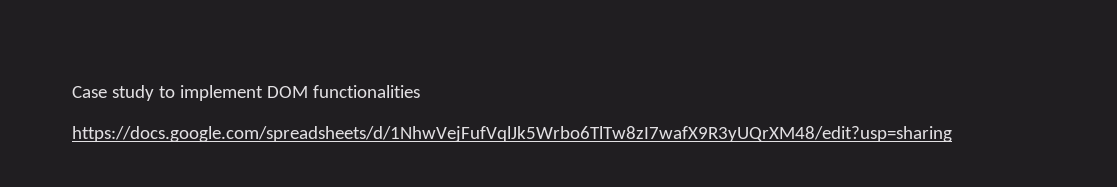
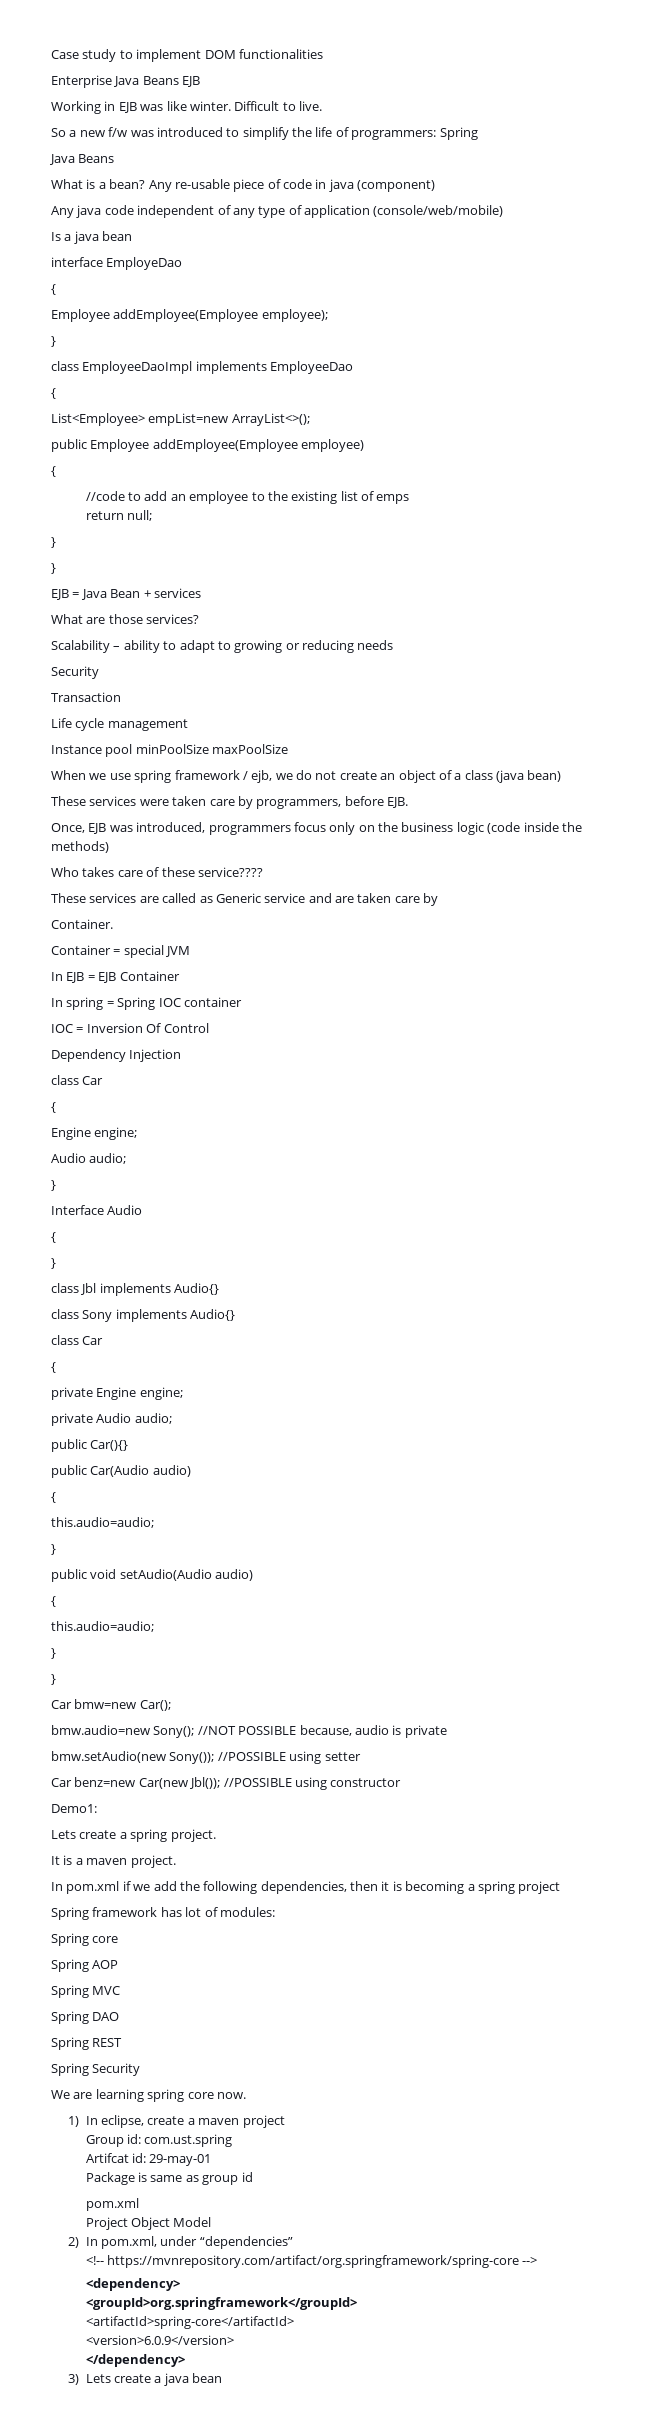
[72,126,952,142] https://docs.google.com/spreadsheets/d/1NhwVejFufVqlJk5Wrbo6TlTw8zI7wafX9R3yUQrXM48/edit?usp=sharing -> [51,75,201,88] [51,101,322,114] [51,127,478,140] [49,154,115,165] [51,179,436,192] [51,205,504,218] [51,231,133,244] [51,257,183,270] [51,284,56,295] [51,309,328,322] [51,336,56,347] [51,361,354,374] [51,388,56,399] [51,413,310,426] [51,439,365,452] [51,466,56,477] [85,491,410,504] [85,510,153,521] [51,537,56,548] [51,563,56,574] [51,588,201,600] [51,614,200,624] [51,640,394,653] [51,666,99,679] [51,692,121,702] [51,718,188,731] [51,744,289,757] [51,770,562,783] [51,796,408,809] [51,822,582,835] [51,841,109,853] [51,867,263,877] [51,893,439,906] [51,919,113,929] [51,945,191,958] [51,971,180,983] [51,997,242,1010] [51,1023,209,1033] [51,1049,182,1062] [51,1075,104,1085] [51,1102,56,1113] [51,1127,138,1140] [51,1153,127,1164] [51,1180,56,1191] [51,1205,143,1215] [51,1232,56,1243] [51,1258,56,1269] [51,1283,220,1296] [51,1309,236,1322] [51,1335,104,1345] [51,1362,56,1373] [51,1387,183,1400] [51,1413,172,1426] [51,1439,129,1452] [51,1465,191,1478] [51,1492,56,1503] [51,1517,154,1528] [51,1544,56,1555] [51,1569,254,1582] [51,1596,56,1607] [51,1621,154,1632] [51,1648,56,1659] [51,1674,56,1685] [51,1699,171,1711] [51,1725,447,1738] [51,1751,361,1764] [51,1777,402,1790] [51,1804,97,1813] [51,1829,216,1842] [51,1855,176,1868] [51,1881,561,1894] [51,1907,275,1920] [51,1933,119,1946] [51,1959,119,1972] [51,1985,121,1998] [51,2011,120,2024] [51,2037,123,2050] [51,2063,141,2076] [51,2089,246,2102] [68,2115,285,2128] [85,2134,233,2147] [85,2153,212,2166] [85,2172,253,2185] [85,2198,139,2211] [85,2217,212,2230] [68,2236,293,2249] [85,2255,538,2268] [85,2278,180,2291] [85,2297,357,2310] [85,2316,294,2329] [85,2335,234,2345] [85,2354,185,2367] [68,2373,223,2386] Enterprise Java Beans EJB // Working in EJB was like winter. Difficult to live. // So a new f/w was introduced to simplify the life of programmers: Spring // Java Beans // What is a bean? Any re-usable piece of code in java (component) // Any java code independent of any type of application (console/web/mobile) // Is a java bean // interface EmployeDao // { // Employee addEmployee(Employee employee); // } // class EmployeeDaoImpl implements EmployeeDao // { // List<Employee> empList=new ArrayList<>(); // public Employee addEmployee(Employee employee) // { // //code to add an employee to the existing list of emps // return null; // } // } // EJB = Java Bean + services // What are those services? // Scalability – ability to adapt to growing or reducing needs // Security // Transaction // Life cycle management // Instance pool minPoolSize maxPoolSize // When we use spring framework / ejb, we do not create an object of a class (java bean) // These services were taken care by programmers, before EJB. // Once, EJB was introduced, programmers focus only on the business logic (code inside the methods) // Who takes care of these service???? // These services are called as Generic service and are taken care by // Container. // Container = special JVM // In EJB = EJB Container // In spring = Spring IOC container // IOC = Inversion Of Control // Dependency Injection // class Car // { // Engine engine; // Audio audio; // } // Interface Audio // { // } // class Jbl implements Audio{} // class Sony implements Audio{} // class Car // { // private Engine engine; // private Audio audio; // public Car(){} // public Car(Audio audio) // { // this.audio=audio; // } // public void setAudio(Audio audio) // { // this.audio=audio; // } // } // Car bmw=new Car(); // bmw.audio=new Sony(); //NOT POSSIBLE because, audio is private // bmw.setAudio(new Sony()); //POSSIBLE using setter // Car benz=new Car(new Jbl()); //POSSIBLE using constructor // Demo1: // Lets create a spring project. // It is a maven project. // In pom.xml if we add the following dependencies, then it is becoming a spring project // Spring framework has lot of modules: // Spring core // Spring AOP // Spring MVC // Spring DAO // Spring REST // Spring Security // We are learning spring core now. // 1) In eclipse, create a maven project // Group id: com.ust.spring // Artifcat id: 29-may-01 // Package is same as group id // pom.xml // Project Object Model // 2) In pom.xml, under “dependencies” // <!-- https://mvnrepository.com/artifact/org.springframework/spring-core --> // <dependency> // <groupId>org.springframework</groupId> // <artifactId>spring-core</artifactId> // <version>6.0.9</version> // </dependency> // 3) Lets create a java bean

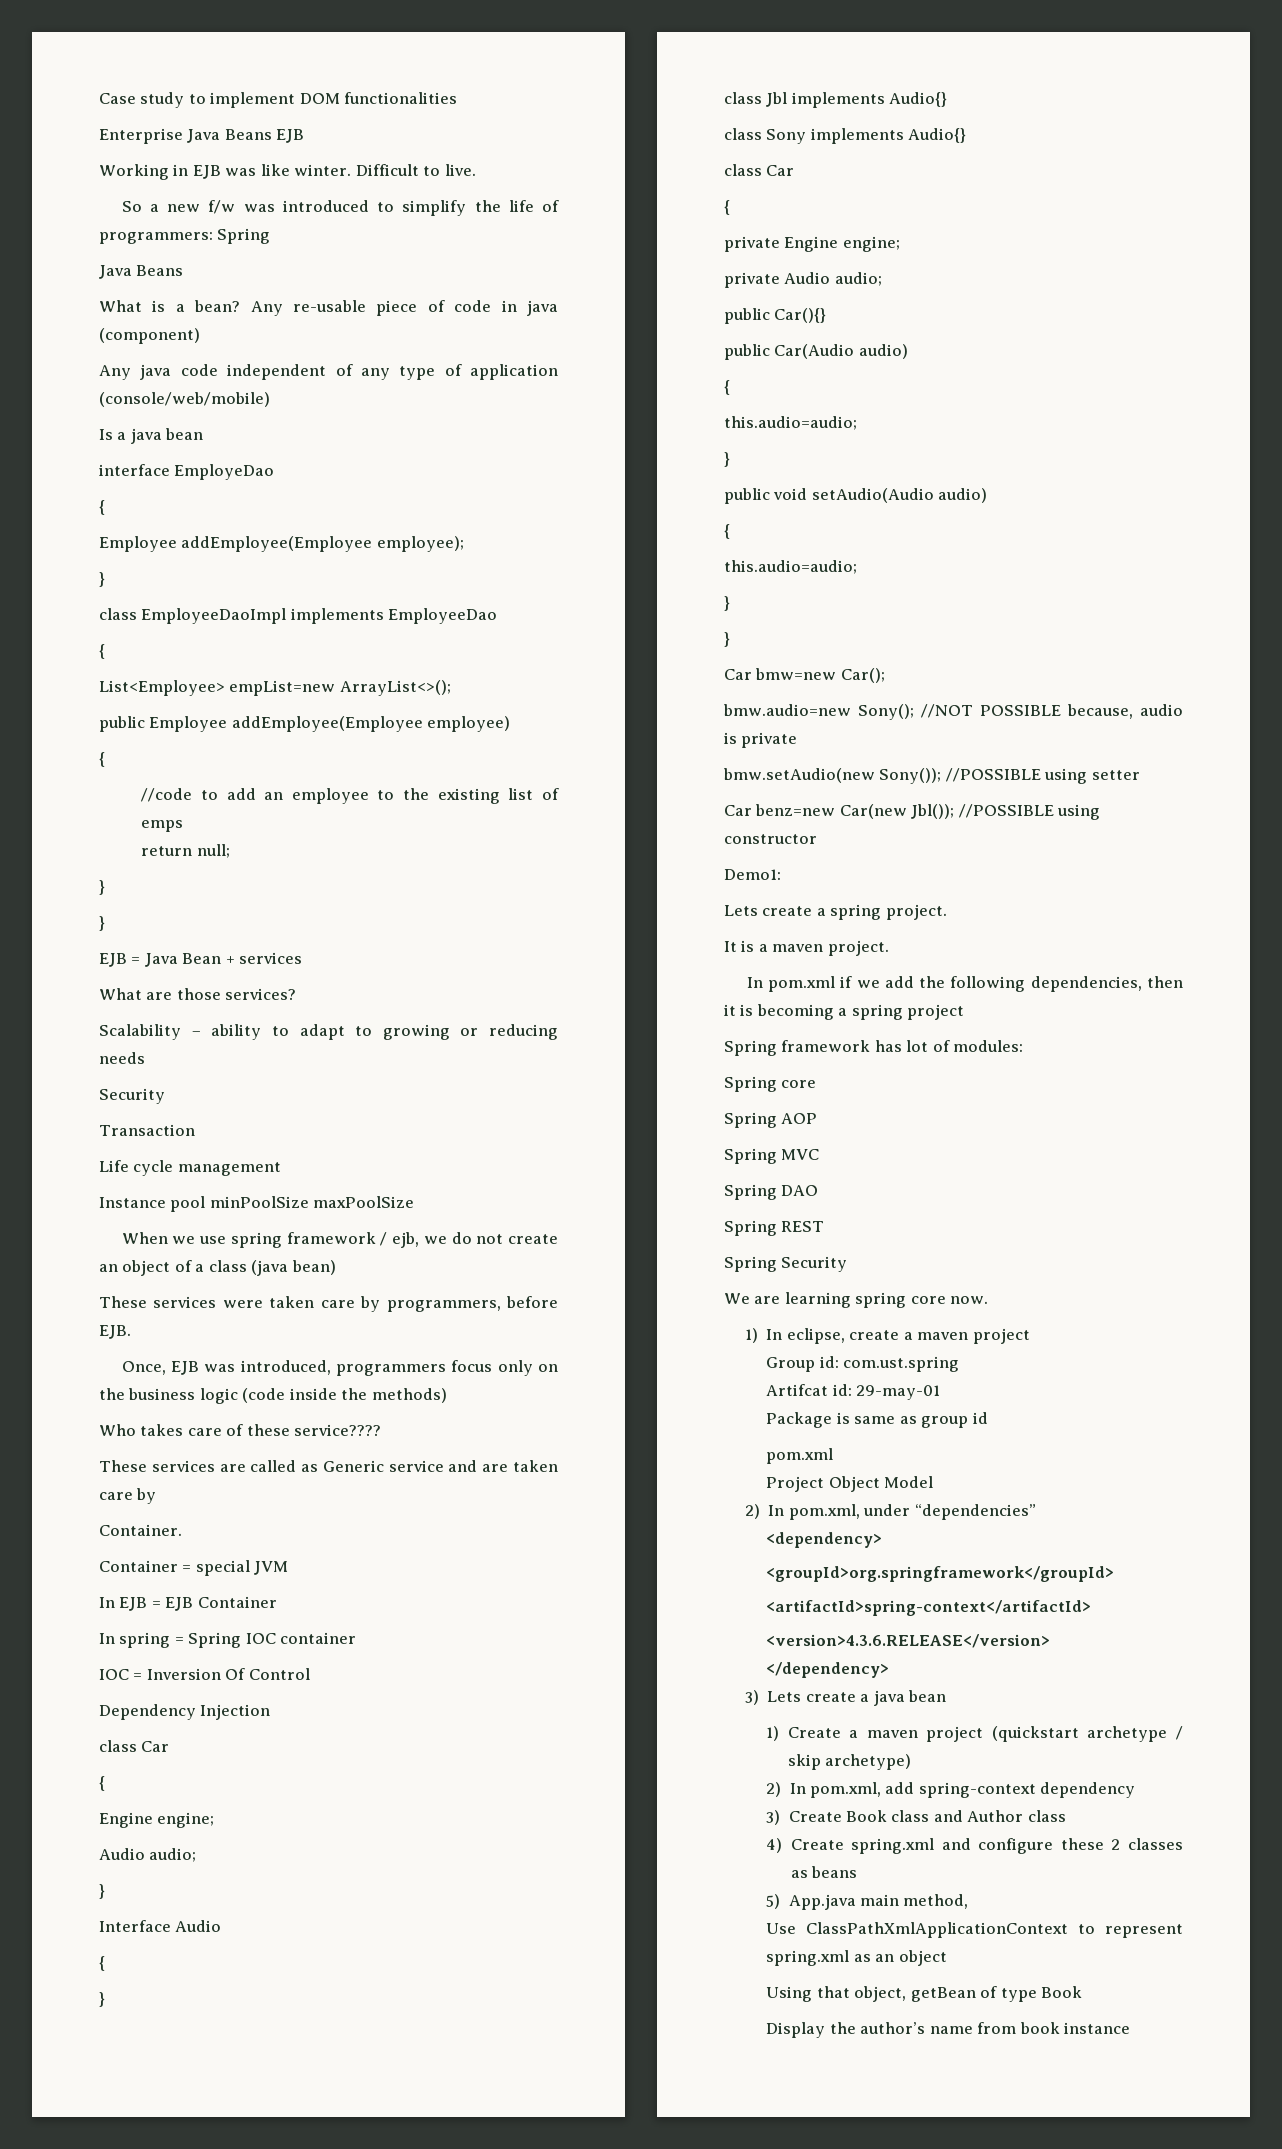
[85,2255,538,2268] // <!-- https://mvnrepository.com/artifact/org.springframework/spring-core --> -> (1036, 1512) none
[85,2316,294,2329] [85,2335,234,2345] <artifactId>spring-core</artifactId> // <version>6.0.9</version> -> [766,1600,1092,1616] [766,1634,1051,1648] <artifactId>spring-context</artifactId> // <version>4.3.6.RELEASE</version>
(223, 2378) none -> [766,1726,1183,1742] [787,1754,912,1770] [766,1782,1136,1798] [766,1810,1066,1825] [766,1838,1183,1854] [790,1866,858,1878] [766,1894,969,1910] [766,1922,1183,1938] [766,1950,947,1966] [766,1986,1083,2002] [766,2022,1131,2038] // 1) Create a maven project (quickstart archetype / skip archetype) // 2) In pom.xml, add spring-context dependency // 3) Create Book class and Author class // 4) Create spring.xml and configure these 2 classes as beans // 5) App.java main method, // Use ClassPathXmlApplicationContext to represent spring.xml as an object // Using that object, getBean of type Book // Display the author’s name from book instance

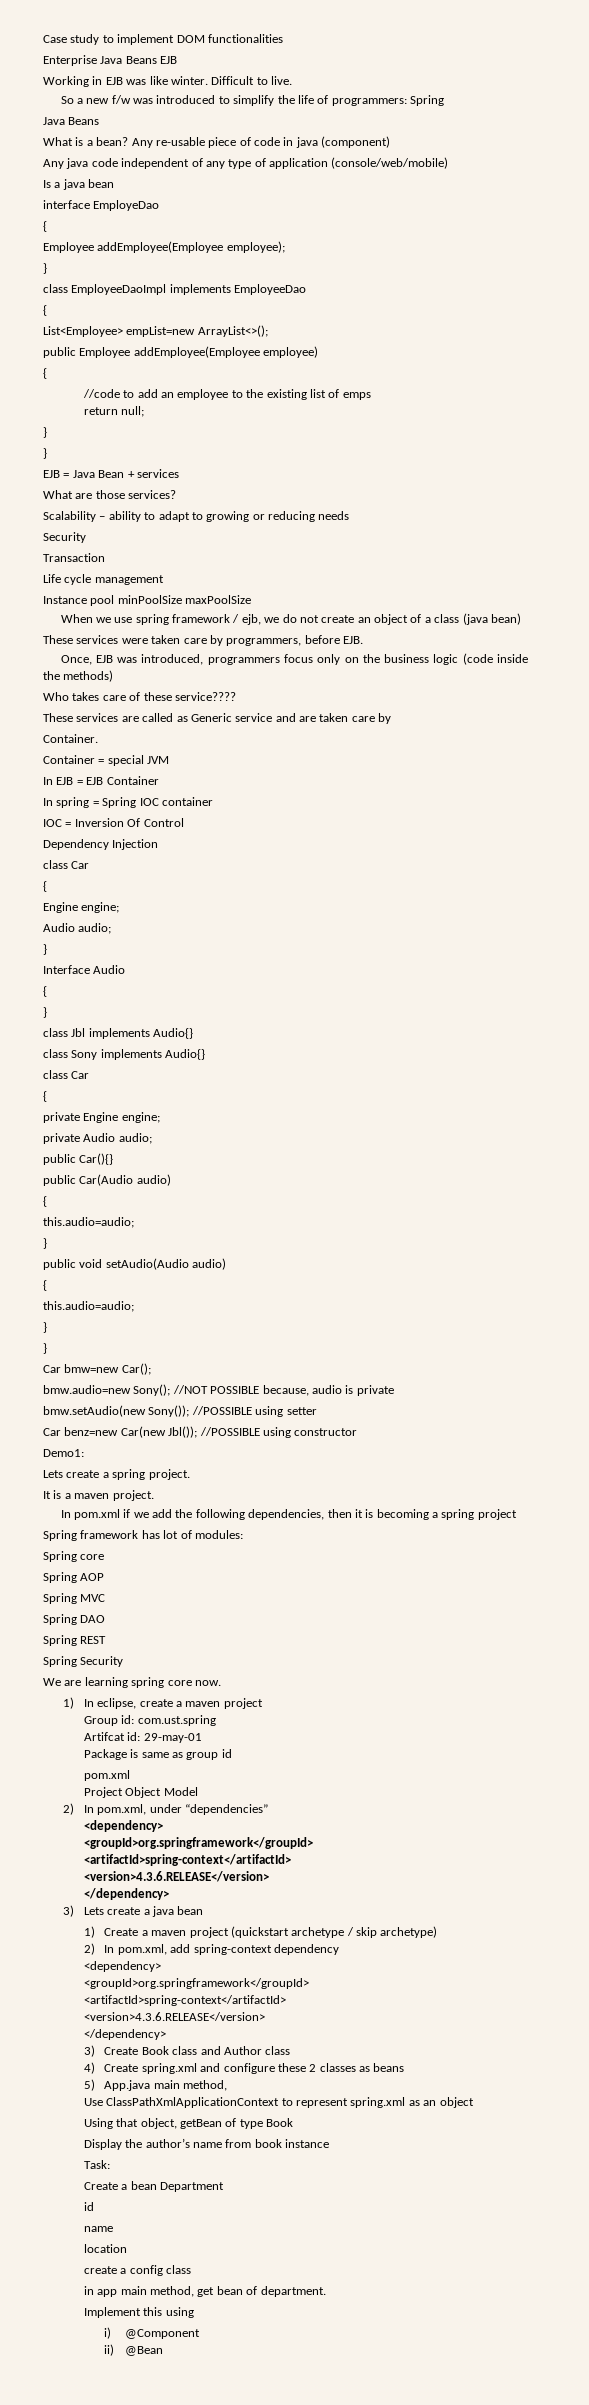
(1136, 1790) none -> [83,1961,161,1972] [83,1978,309,1989] [83,1995,286,2006] [83,2012,265,2021] [83,2029,166,2040] // <dependency> // <groupId>org.springframework</groupId> // <artifactId>spring-context</artifactId> // <version>4.3.6.RELEASE</version> // </dependency>
(1131, 2028) none -> [83,2160,110,2169] [83,2181,225,2192] [83,2202,94,2211] [83,2226,113,2232] [83,2244,127,2253] [83,2265,192,2276] [83,2286,326,2297] [83,2307,194,2318] [104,2327,200,2339] [104,2344,163,2356] // Task: // Create a bean Department // id // name // location // create a config class // in app main method, get bean of department. // Implement this using // i) @Component // ii) @Bean

